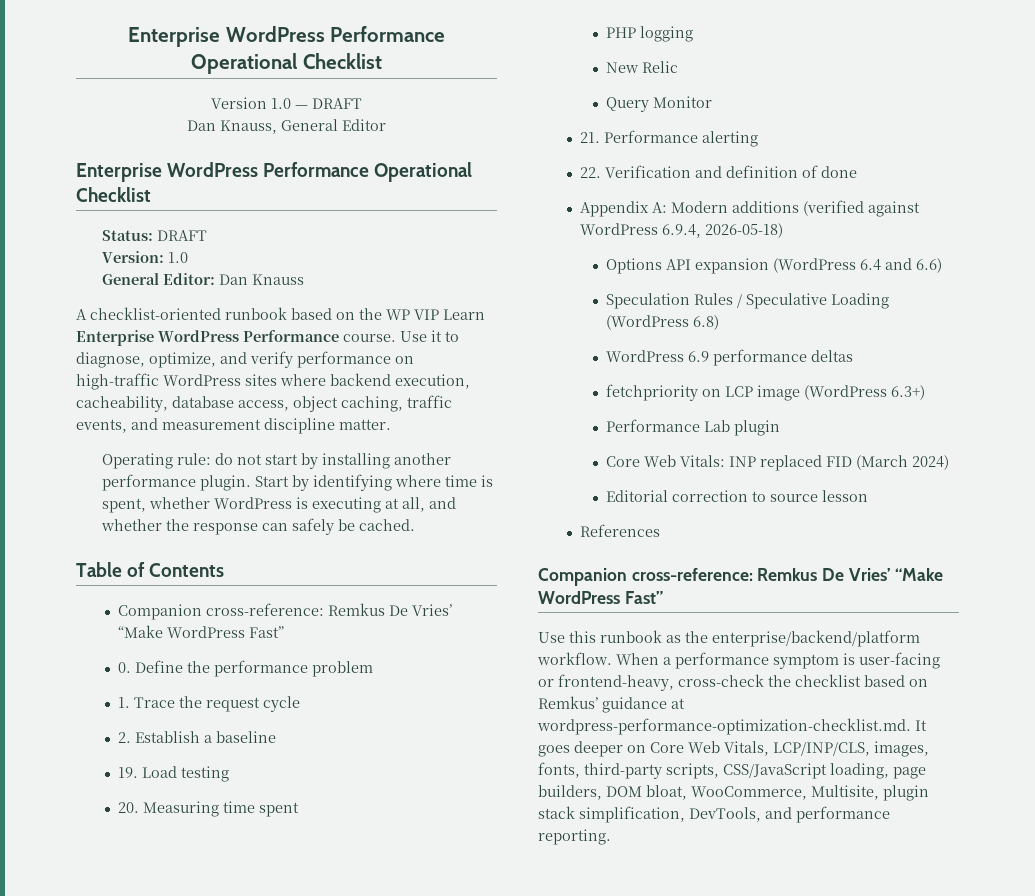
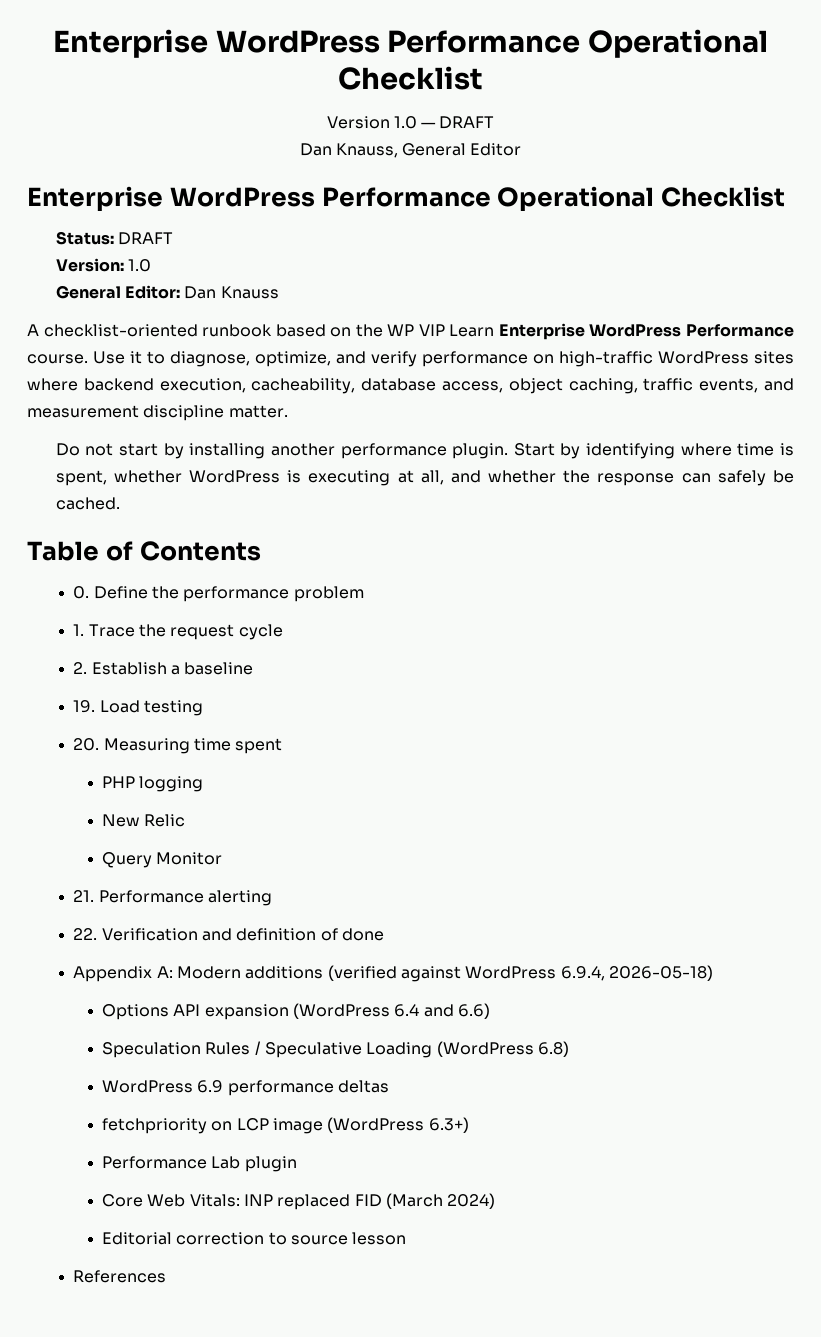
[101,453,233,469] Operating rule: do -> [55,443,80,456] Do
[117,603,452,620] [117,625,284,638] // Companion cross-reference: Remkus De Vries’ “Make WordPress Fast” -> (261, 551) none
[538,568,943,586] [538,591,663,604] [538,630,920,647] [537,652,940,669] [538,674,928,691] [538,696,685,713] [537,718,927,735] [538,741,929,757] [538,762,926,779] [538,785,929,801] [538,806,890,823] [538,829,611,845] // Companion cross-reference: Remkus De Vries’ “Make WordPress Fast” // Use this runbook as the enterprise/backend/platform workflow. When a performance symptom is user-facing or frontend-heavy, cross-check the checklist based on Remkus’ guidance at wordpress-performance-optimization-checklist.md. It goes deeper on Core Web Vitals, LCP/INP/CLS, images, fonts, third-party scripts, CSS/JavaScript loading, page builders, DOM bloat, WooCommerce, Multisite, plugin stack simplification, DevTools, and performance reporting. -> (167, 1276) none

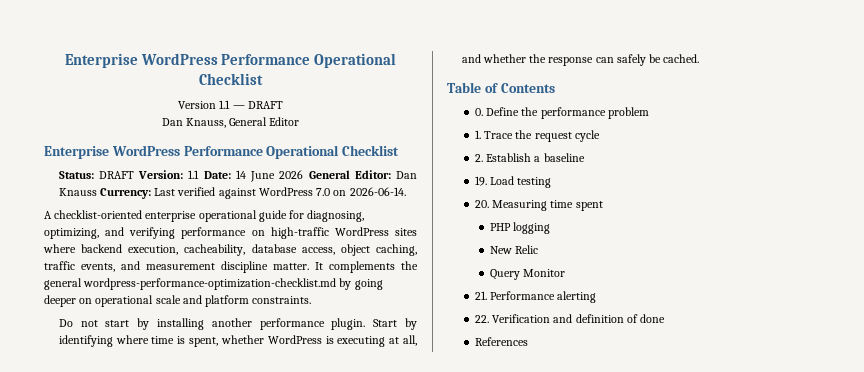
[393,116,417,129] 1.0 -> [219,100,231,109] 1.1
[55,258,151,272] [55,285,279,299] [27,323,794,340] [27,351,417,367] // Version: 1.0 // General Editor: Dan Knauss // A checklist-oriented runbook based on the WP VIP Learn Enterprise WordPress Performance course. Use it to diagnose, optimize, and verify -> [138,170,417,182] [58,187,406,199] [44,210,365,222] [44,227,176,239] Version: 1.1 Date: 14 June 2026 General Editor: Dan Knauss Currency: Last verified against WordPress 7.0 on 2026-06-14. // A checklist-oriented enterprise operational guide for diagnosing, optimizing, and verifying
(288, 411) none -> [315,261,418,273] [44,278,383,290] [44,295,312,307] It complements the general wordpress-performance-optimization-checklist.md by going deeper on operational scale and platform constraints.
[73,965,713,982] [101,1003,490,1020] [101,1041,569,1058] [101,1080,389,1096] [101,1117,469,1134] [101,1156,297,1172] [101,1193,496,1210] [101,1232,407,1245] // Appendix A: Modern additions (verified against WordPress 6.9.4, 2026-05-18) // Options API expansion (WordPress 6.4 and 6.6) // Speculation Rules / Speculative Loading (WordPress 6.8) // WordPress 6.9 performance deltas // fetchpriority on LCP image (WordPress 6.3+) // Performance Lab plugin // Core Web Vitals: INP replaced FID (March 2024) // Editorial correction to source lesson -> (666, 318) none

